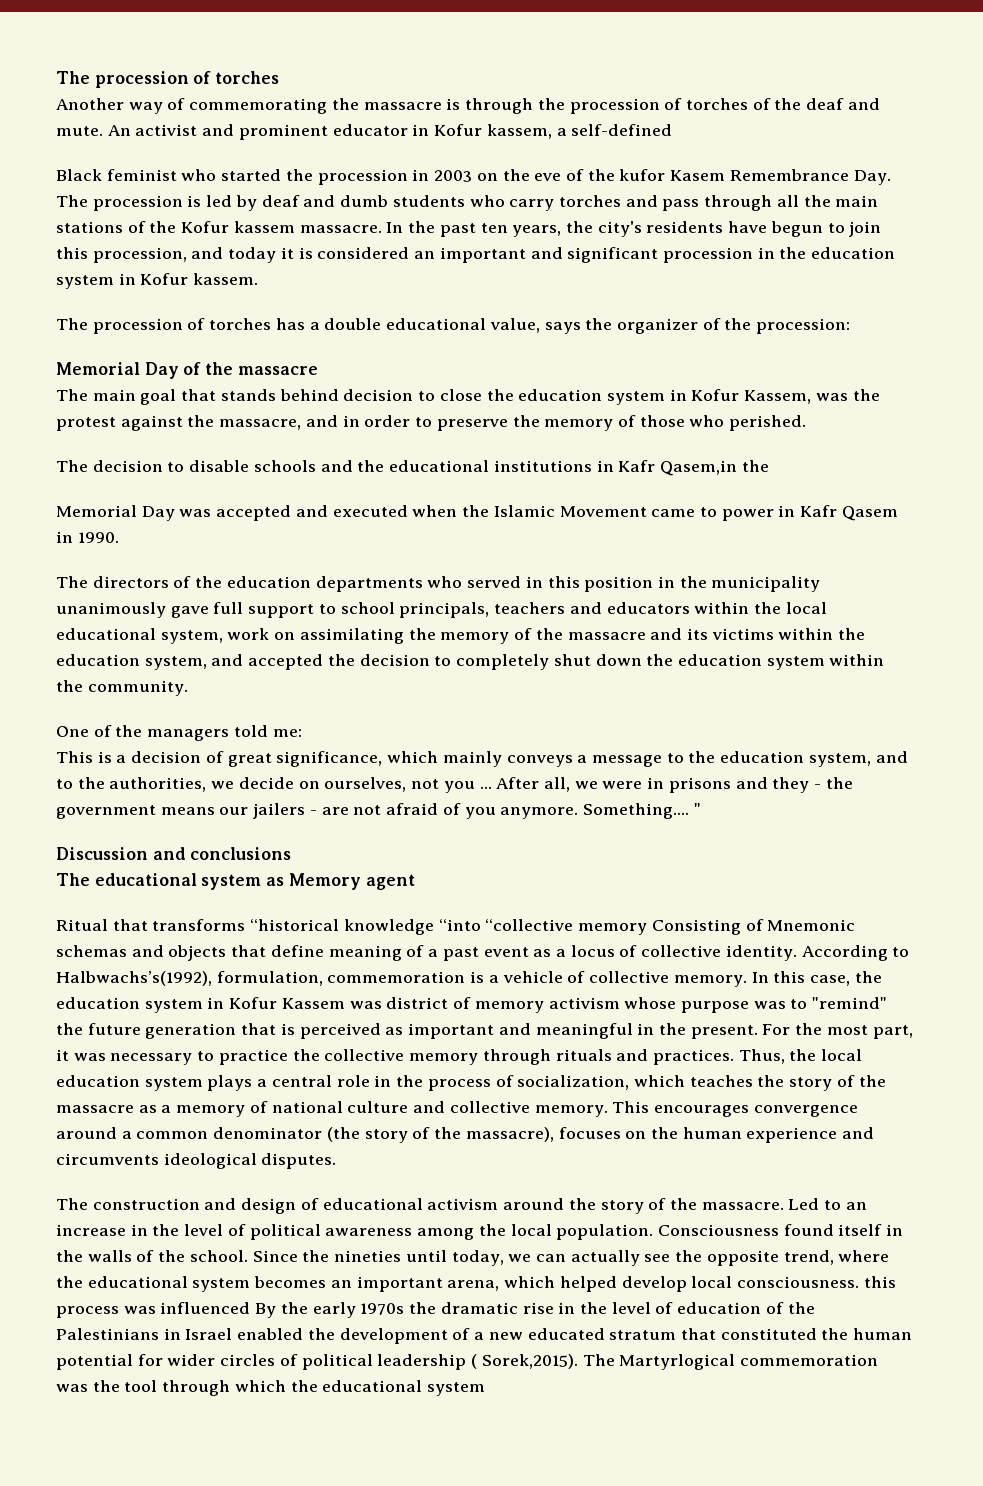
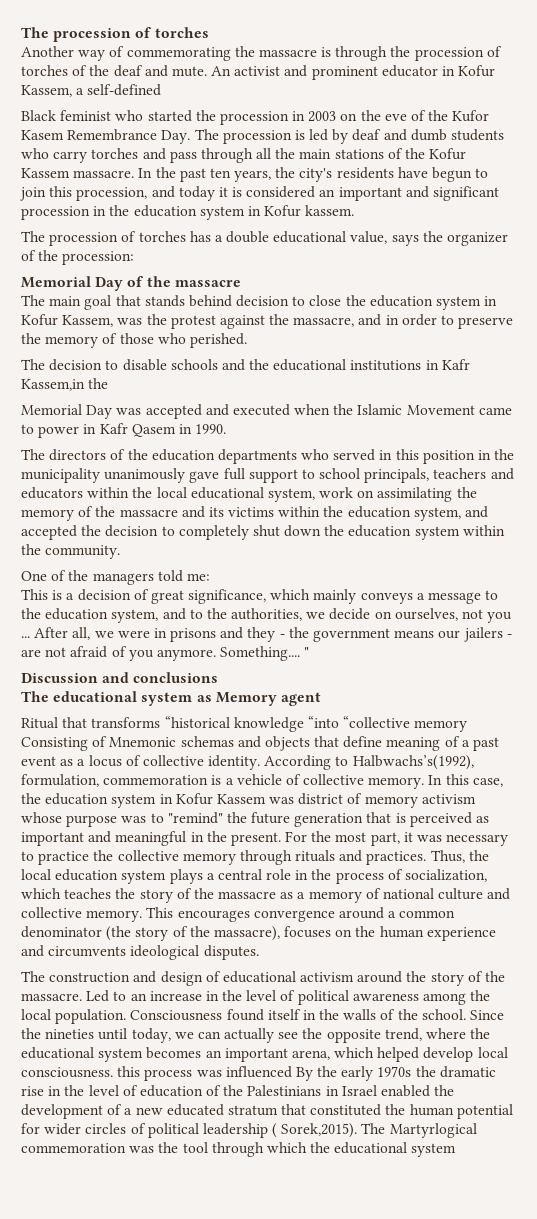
[486,124,552,139] kassem, -> [21,85,72,97] Kassem,
[619,169,666,181] kufor -> [452,110,490,122] Kufor
[233,221,295,233] kassem -> [21,168,70,178] Kassem
[659,460,737,476] Qasem,in -> [21,379,85,391] Kassem,in

